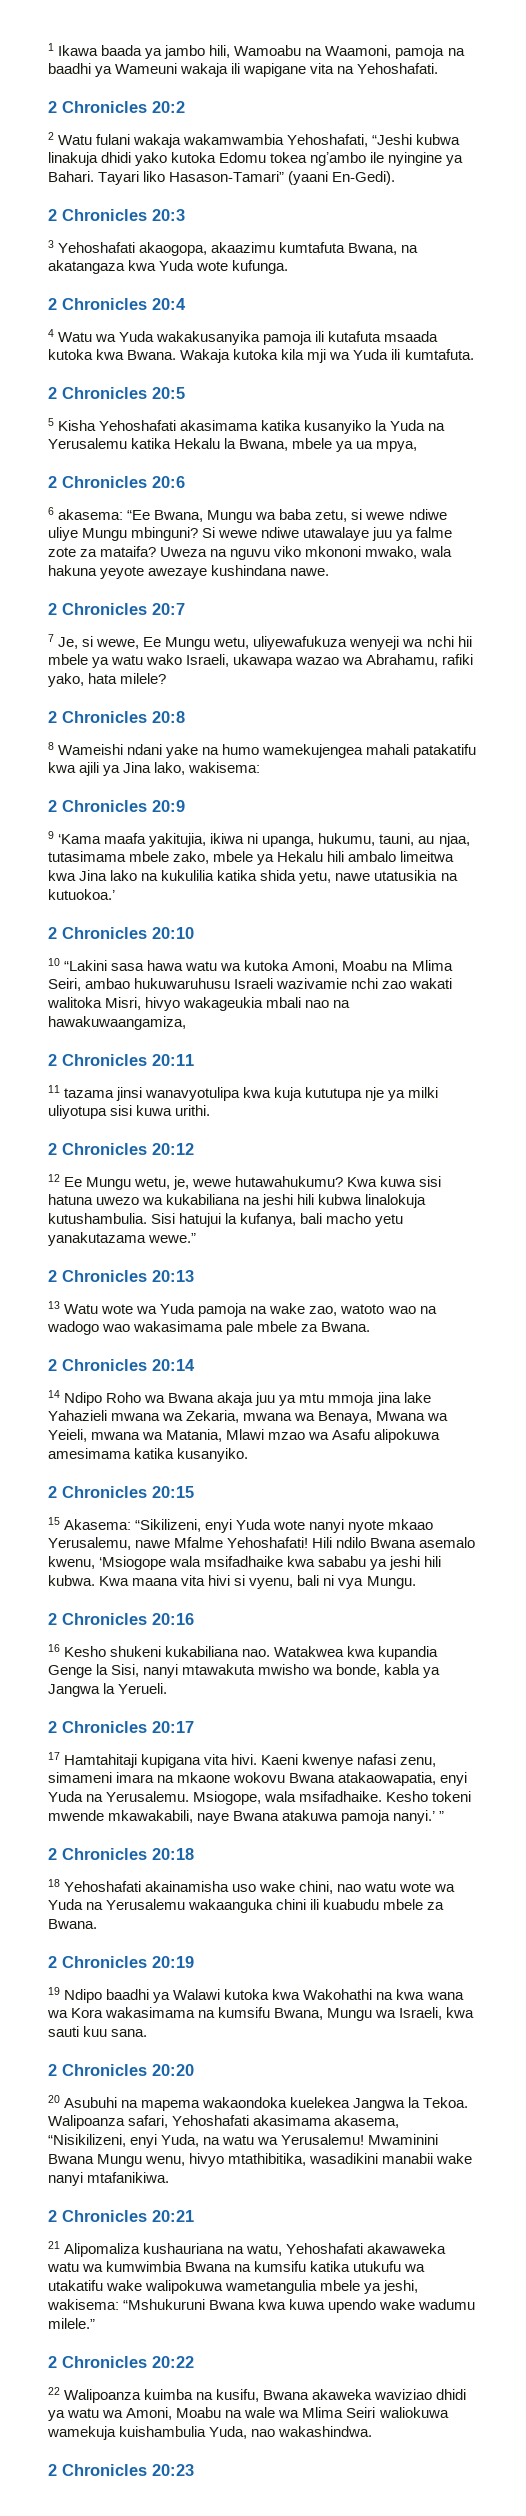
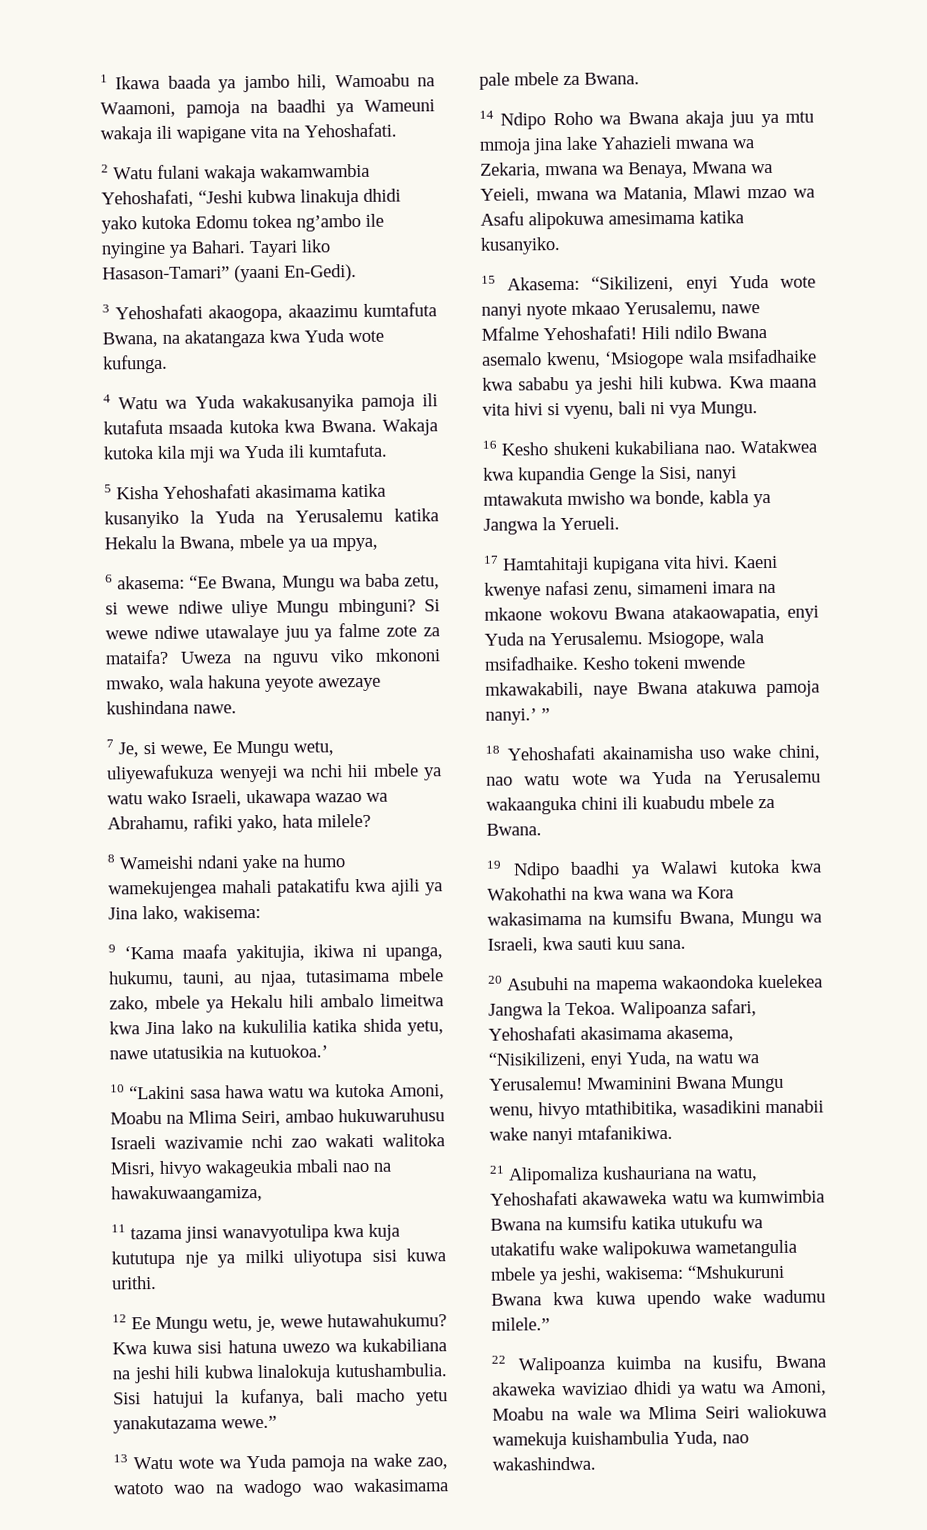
[48,101,185,113] // 2 Chronicles 20:2 -> (397, 130) none
[48,209,185,221] // 2 Chronicles 20:3 -> (357, 273) none
[48,298,186,310] // 2 Chronicles 20:4 -> (168, 364) none
[48,387,185,399] // 2 Chronicles 20:5 -> (387, 450) none
[48,476,185,488] // 2 Chronicles 20:6 -> (378, 544) none
[48,603,185,615] // 2 Chronicles 20:7 -> (237, 709) none
[48,711,185,723] // 2 Chronicles 20:8 -> (371, 820) none
[48,800,185,812] // 2 Chronicles 20:9 -> (261, 911) none
[48,927,194,939] // 2 Chronicles 20:10 -> (328, 1051) none
[48,1054,194,1066] // 2 Chronicles 20:11 -> (263, 1194) none
[48,1143,194,1155] // 2 Chronicles 20:12 -> (157, 1283) none
[48,1270,194,1282] // 2 Chronicles 20:13 -> (277, 1422) none
[48,1359,195,1371] // 2 Chronicles 20:14 -> (640, 78) none
[48,1486,194,1498] // 2 Chronicles 20:15 -> (561, 246) none
[48,1613,194,1625] // 2 Chronicles 20:16 -> (758, 409) none
[48,1721,194,1733] // 2 Chronicles 20:17 -> (620, 523) none
[48,1848,194,1860] // 2 Chronicles 20:18 -> (550, 714) none
[48,1956,194,1968] // 2 Chronicles 20:19 -> (542, 829) none
[48,2064,194,2076] // 2 Chronicles 20:20 -> (686, 944) none
[48,2210,194,2222] // 2 Chronicles 20:21 -> (673, 1132) none
[48,2356,194,2368] // 2 Chronicles 20:22 -> (550, 1324) none
[48,2464,194,2476] // 2 Chronicles 20:23 -> (596, 1463) none

